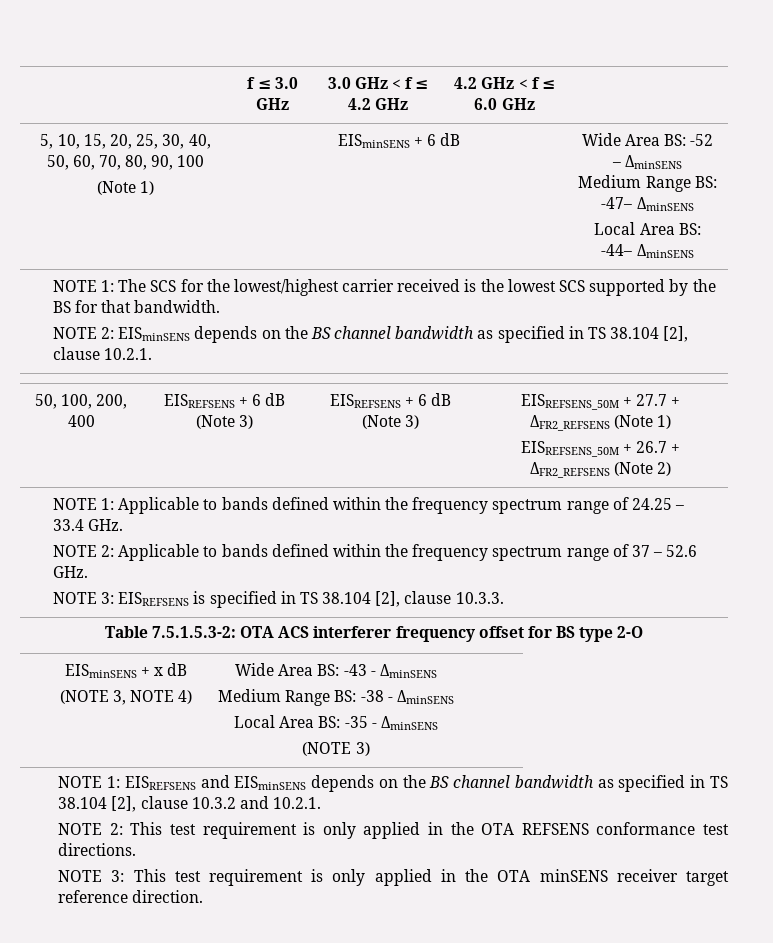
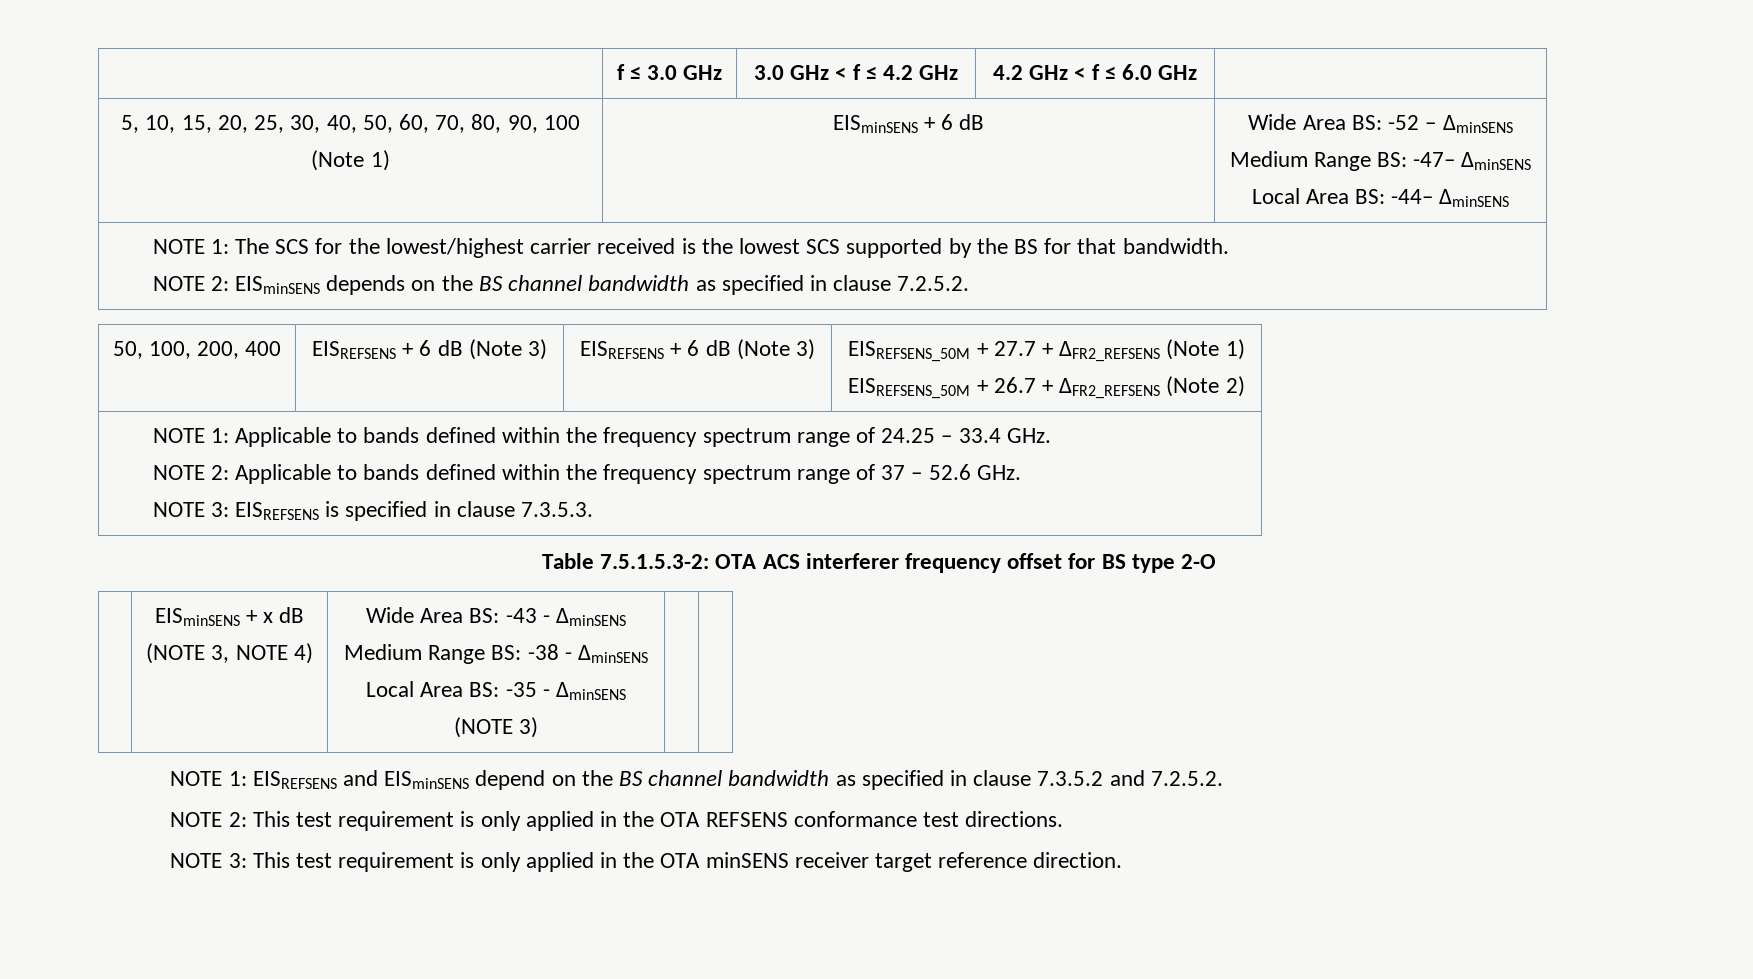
[588,326,689,342] [52,347,153,360] TS 38.104 [2], clause 10.2.1. -> [833,275,970,291] clause 7.2.5.2.
[299,591,504,607] TS 38.104 [2], clause 10.3.3. -> [456,501,594,517] clause 7.3.5.3.
[311,775,728,792] [58,796,322,812] depends on the BS channel bandwidth as specified in TS 38.104 [2], clause 10.3.2 and 10.2.1. -> [475,770,1223,790] depend on the BS channel bandwidth as specified in clause 7.3.5.2 and 7.2.5.2.

